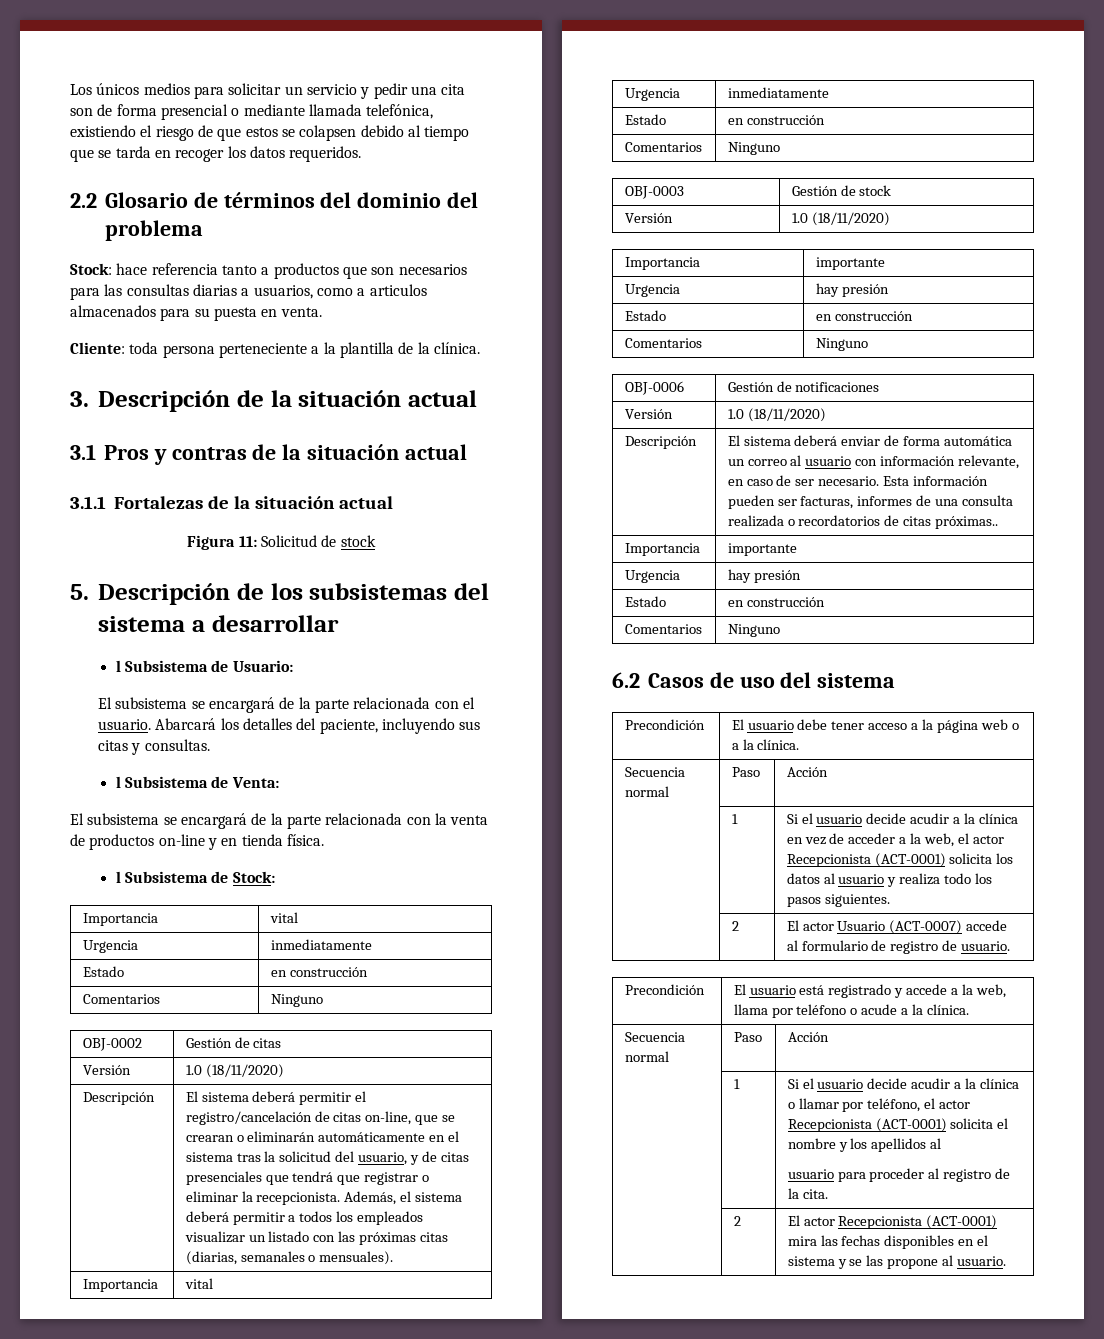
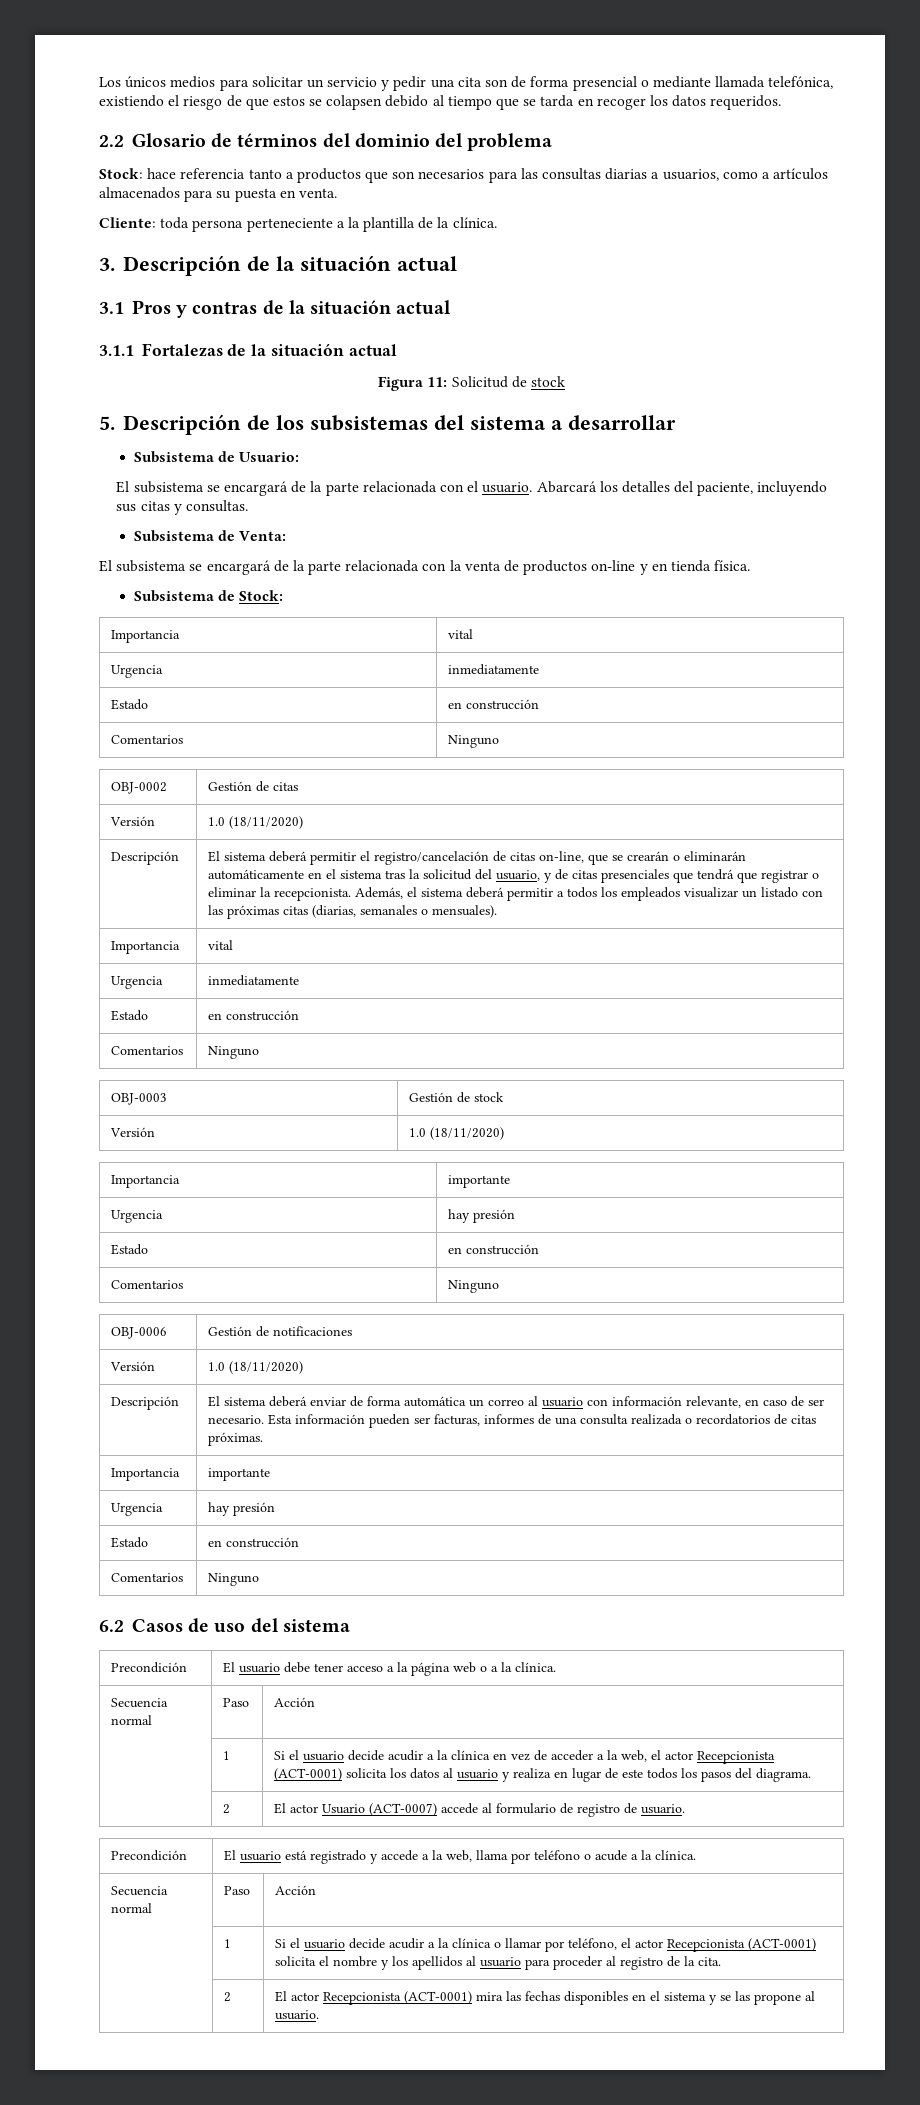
[369,284,427,296] articulos -> [773,168,829,180] artículos
[115,660,121,672] l -> (676, 422) none
[115,776,121,788] l -> (249, 506) none
[115,871,121,883] l -> (751, 565) none
[185,1135,234,1142] crearan -> [627,851,670,861] crearán
[935,516,999,529] próximas.. -> [208,1432,264,1446] próximas.
[944,873,993,884] [786,894,890,907] todo los pasos siguientes. -> [554,1768,812,1782] en lugar de este todos los pasos del diagrama.
(942, 1143) // -> (477, 1961) none

